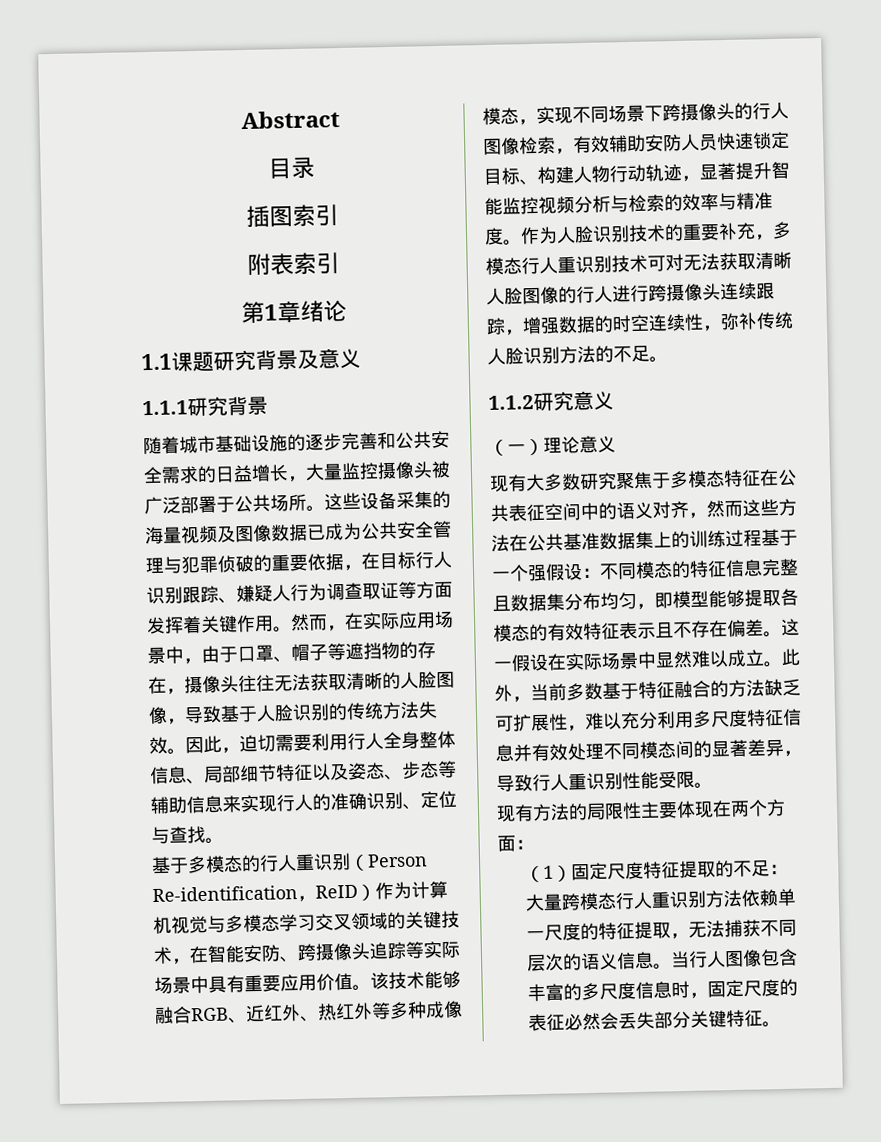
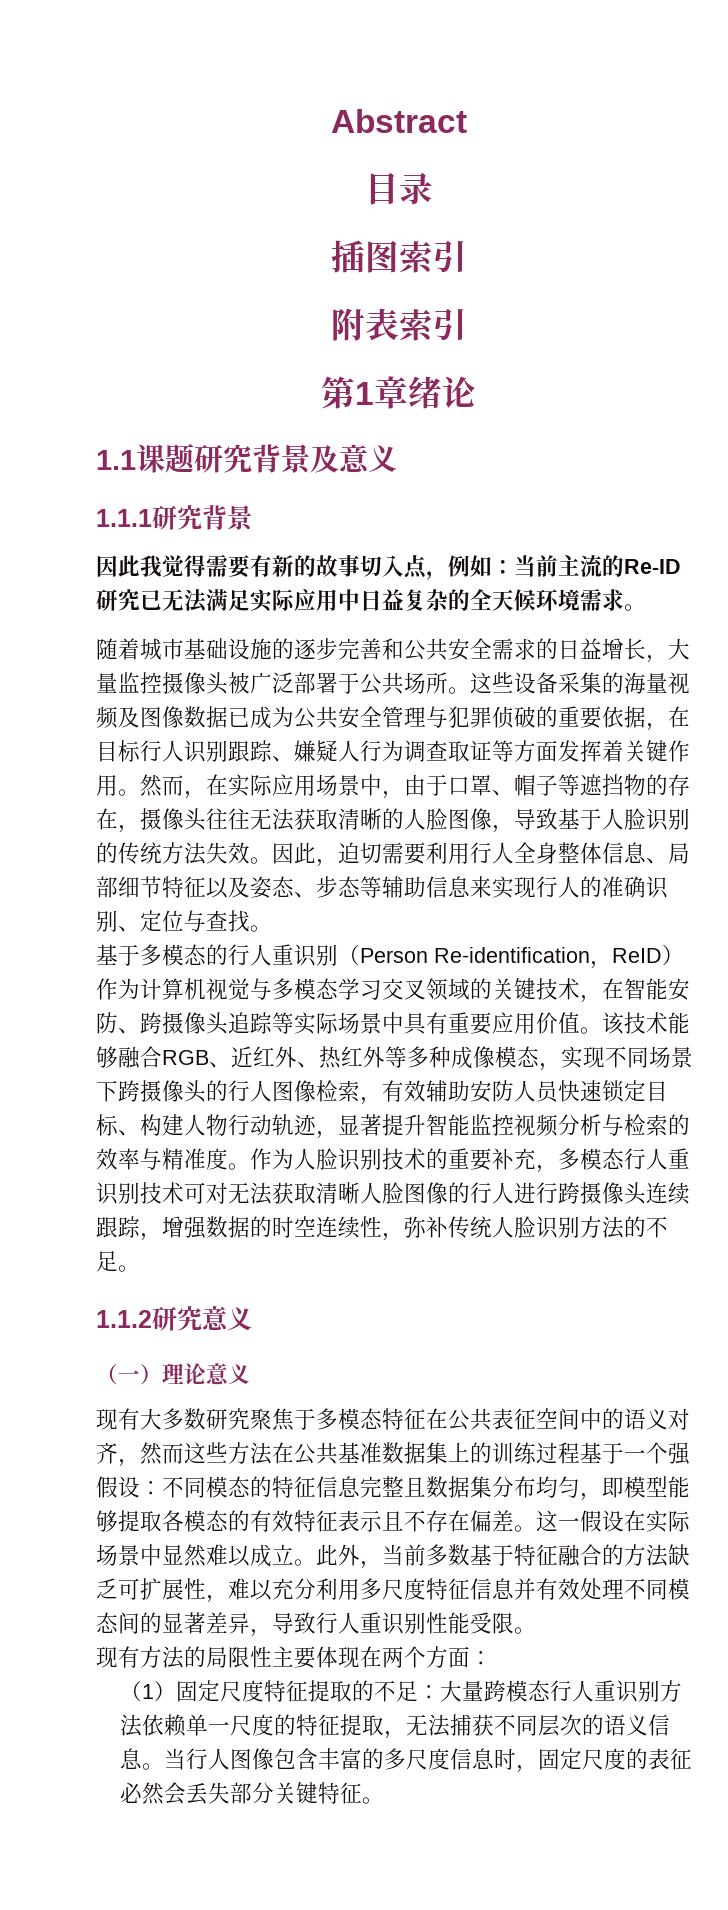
(268, 405) none -> [96,554,681,580] [96,588,646,613] // 因此我觉得需要有新的故事切入点，例如：当前主流的Re-ID研究已无法满足实际应用中日益复杂的全天候环境需求。

